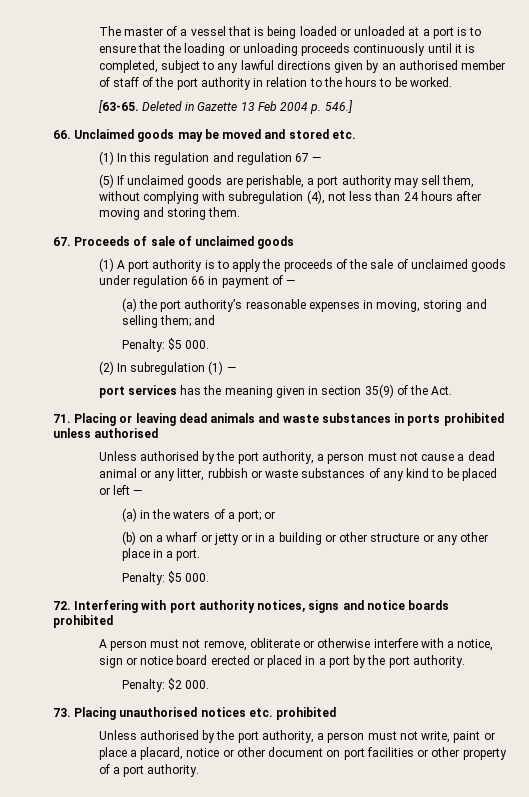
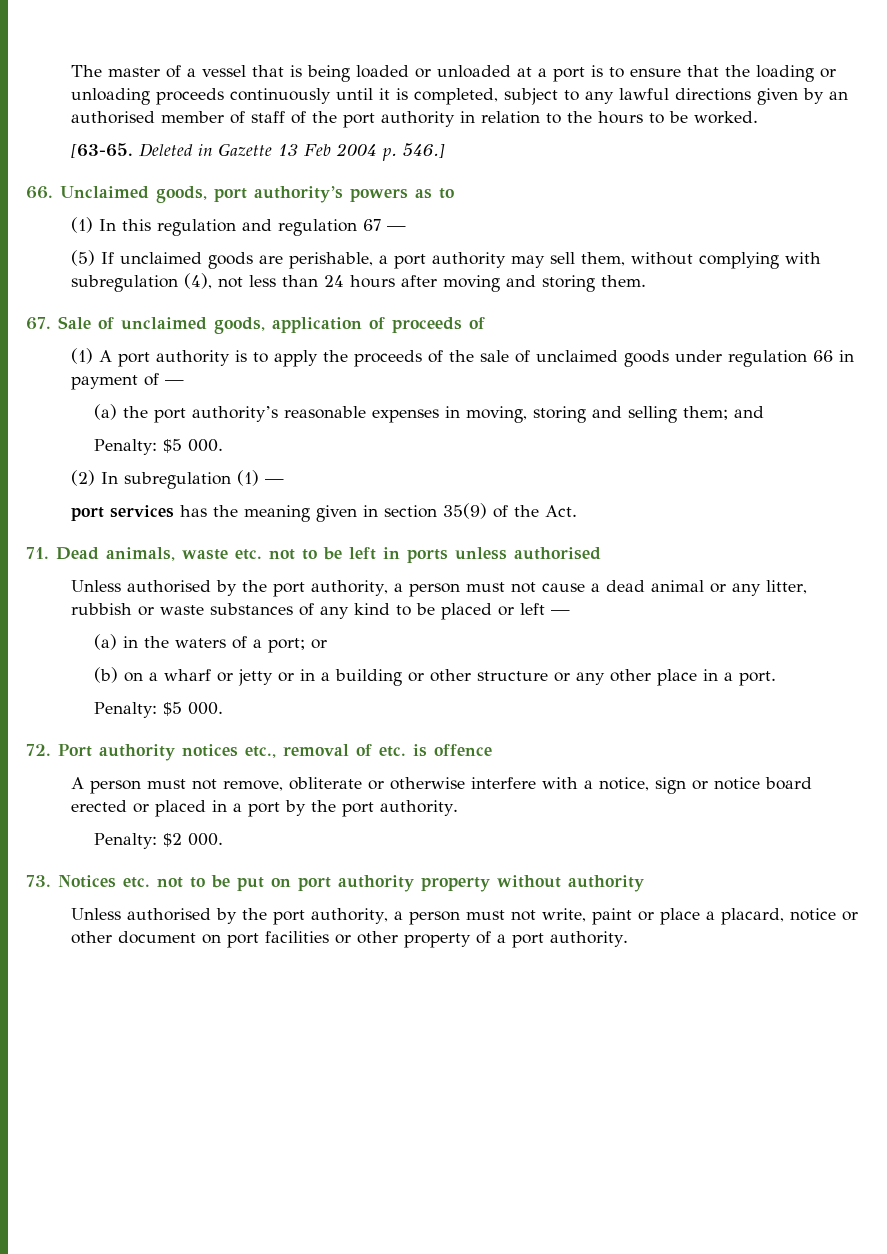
[137,129,356,142] goods may be moved and stored etc. -> [156,186,454,203] goods, port authority’s powers as to
[74,236,295,249] Proceeds of sale of unclaimed goods -> [58,316,485,334] Sale of unclaimed goods, application of proceeds of
[74,413,391,426] Placing or leaving dead animals and waste substances -> [56,547,376,561] Dead animals, waste etc. not to be left
[443,413,504,426] prohibited -> (448, 556) none
[74,600,450,613] [53,615,113,628] Interfering with port authority notices, signs and notice boards prohibited -> [58,744,492,761] Port authority notices etc., removal of etc. is offence
[74,707,337,720] Placing unauthorised notices etc. prohibited -> [58,875,644,892] Notices etc. not to be put on port authority property without authority

